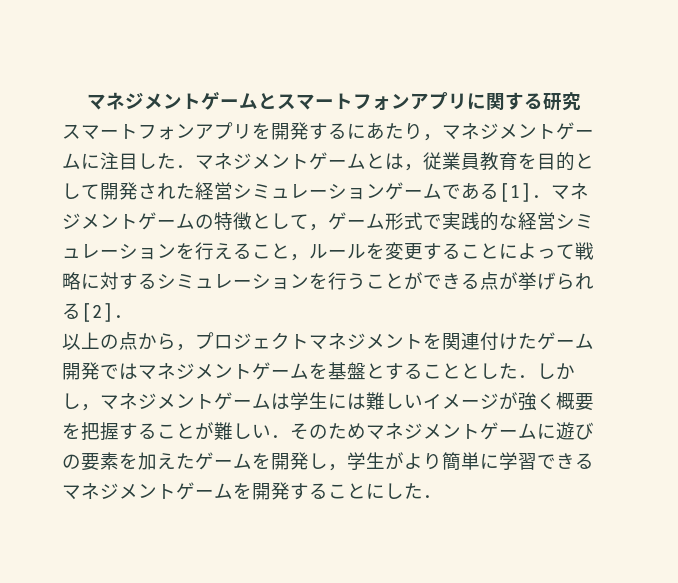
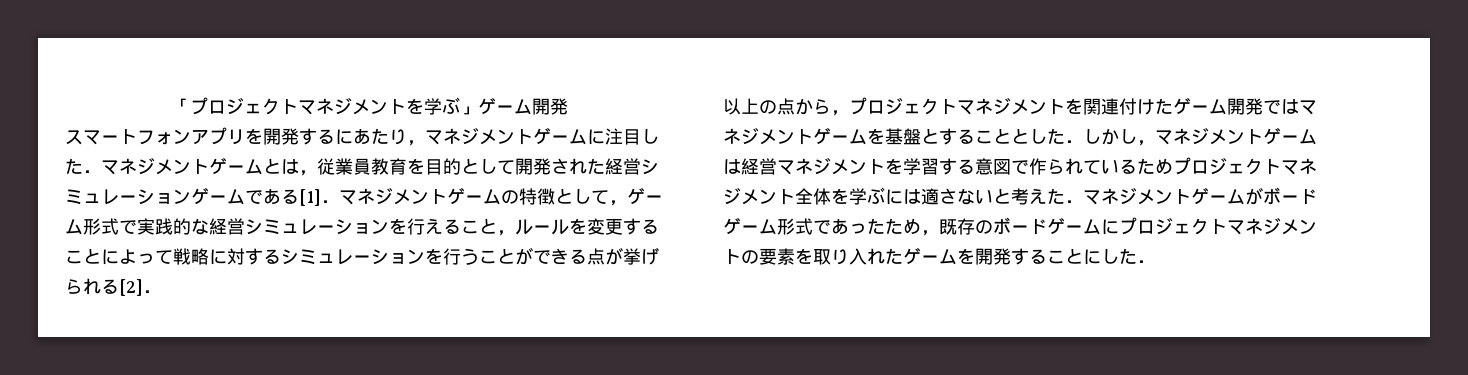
[86,92,581,111] マネジメントゲームとスマートフォンアプリに関する研究 -> [172,97,568,115] 「プロジェクトマネジメントを学ぶ」ゲーム開発
[290,392,594,411] [62,422,594,441] [62,452,594,471] [62,483,176,500] 学生には難しいイメージが強く概要を把握することが難しい．そのためマネジメントゲームに遊びの要素を加えたゲームを開発し，学生がより簡単に学習できるマネジメント -> [741,157,1317,175] [723,187,1317,205] [723,217,1317,236] [723,248,903,265] 経営マネジメントを学習する意図で作られているためプロジェクトマネジメント全体を学ぶには適さないと考えた．マネジメントゲームがボードゲーム形式であったため，既存のボードゲームにプロジェクトマネジメントの要素を取り入れた

